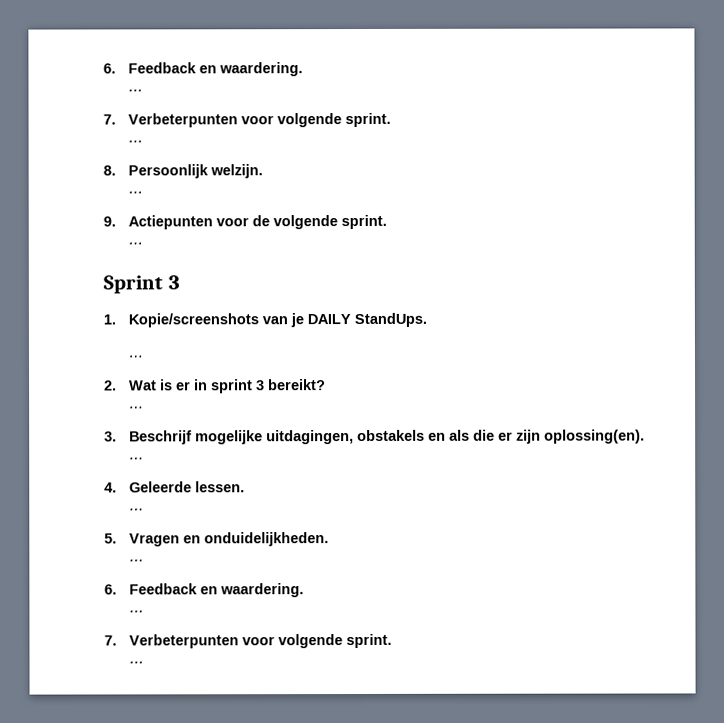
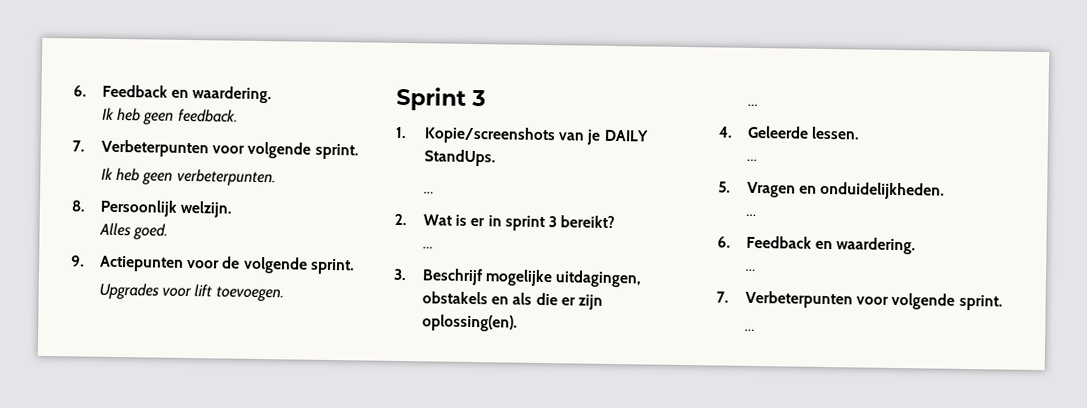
[103,62,304,77] [128,89,145,92] [103,112,392,128] [128,140,145,143] 6. Feedback en waardering. // … // 7. Verbeterpunten voor volgende sprint. // … -> [73,84,273,104] [102,107,238,125] [72,139,359,160] [101,167,276,187] 6. Feedback en waardering. // Ik heb geen feedback. // 7. Verbeterpunten voor volgende sprint. // Ik heb geen verbeterpunten.
[128,191,145,194] … -> [99,222,169,240] Alles goed.
[128,242,145,245] … -> [99,282,284,302] Upgrades voor lift toevoegen.

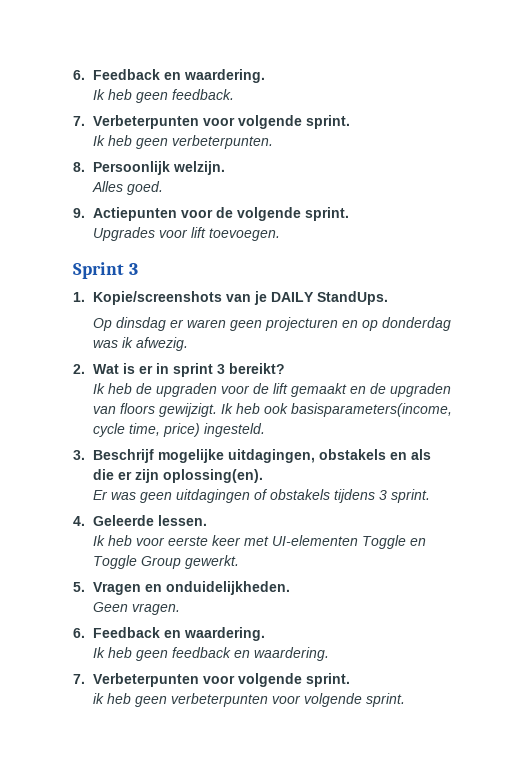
[424,191,436,194] … -> [92,317,451,331] [92,337,188,351] Op dinsdag er waren geen projecturen en op donderdag was ik afwezig.
[423,246,435,249] … -> [92,383,451,397] [92,403,452,417] [92,423,265,437] Ik heb de upgraden voor de lift gemaakt en de upgraden van floors gewijzigt. Ik heb ook basisparameters(income, cycle time, price) ingesteld.
[748,103,760,107] [718,125,861,140] [747,158,759,162] … // 4. Geleerde lessen. // … -> [92,489,430,503] [73,515,207,526] [92,535,426,549] [92,555,239,569] Er was geen uitdagingen of obstakels tijdens 3 sprint. // 4. Geleerde lessen. // Ik heb voor eerste keer met UI-elementen Toggle en Toggle Group gewerkt.
[746,213,758,217] [717,235,917,255] [746,268,758,272] [716,290,1003,311] [745,328,757,332] … // 6. Feedback en waardering. // … // 7. Verbeterpunten voor volgende sprint. // … -> [92,602,180,615] [73,627,265,641] [92,647,329,661] [73,673,350,687] [92,693,405,707] Geen vragen. // 6. Feedback en waardering. // Ik heb geen feedback en waardering. // 7. Verbeterpunten voor volgende sprint. // ik heb geen verbeterpunten voor volgende sprint.

